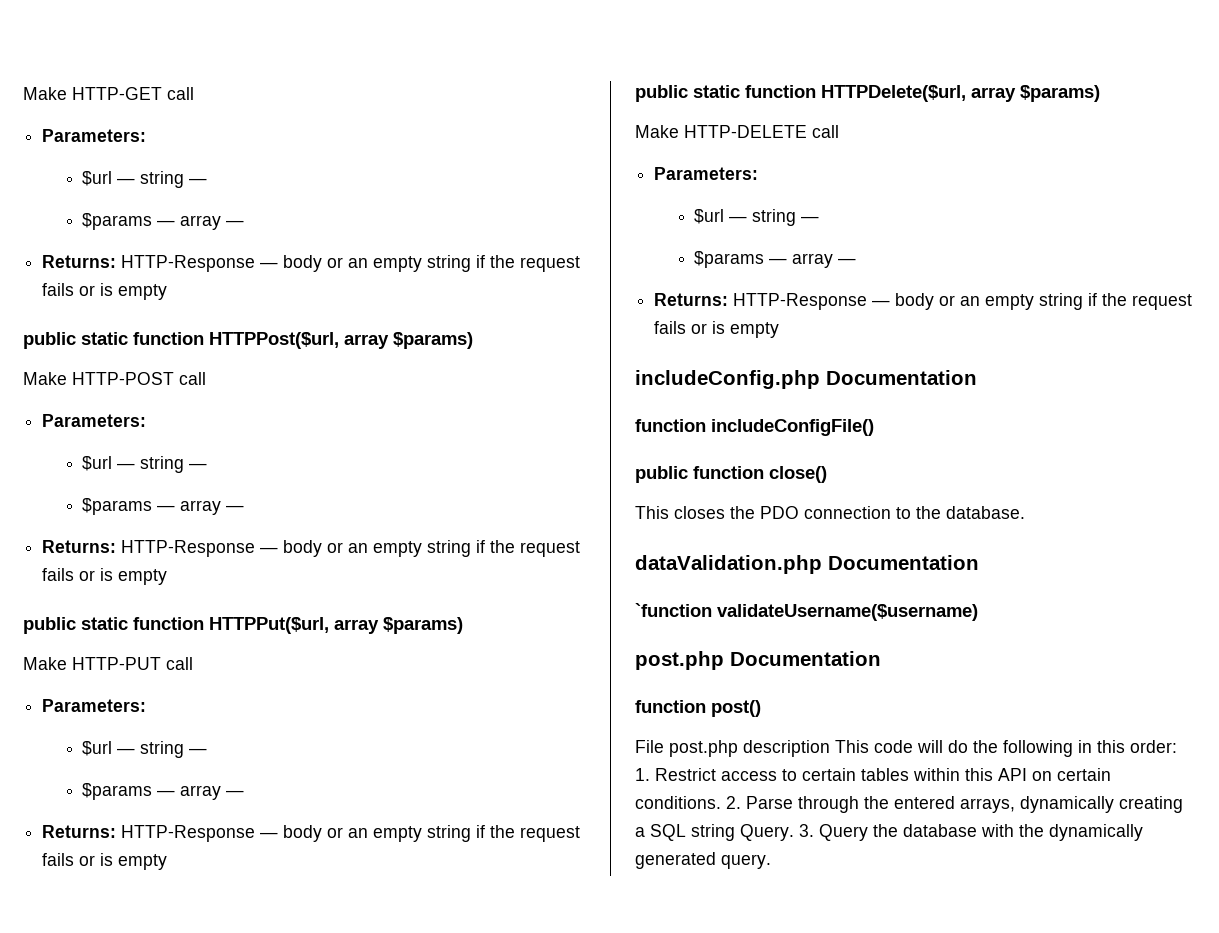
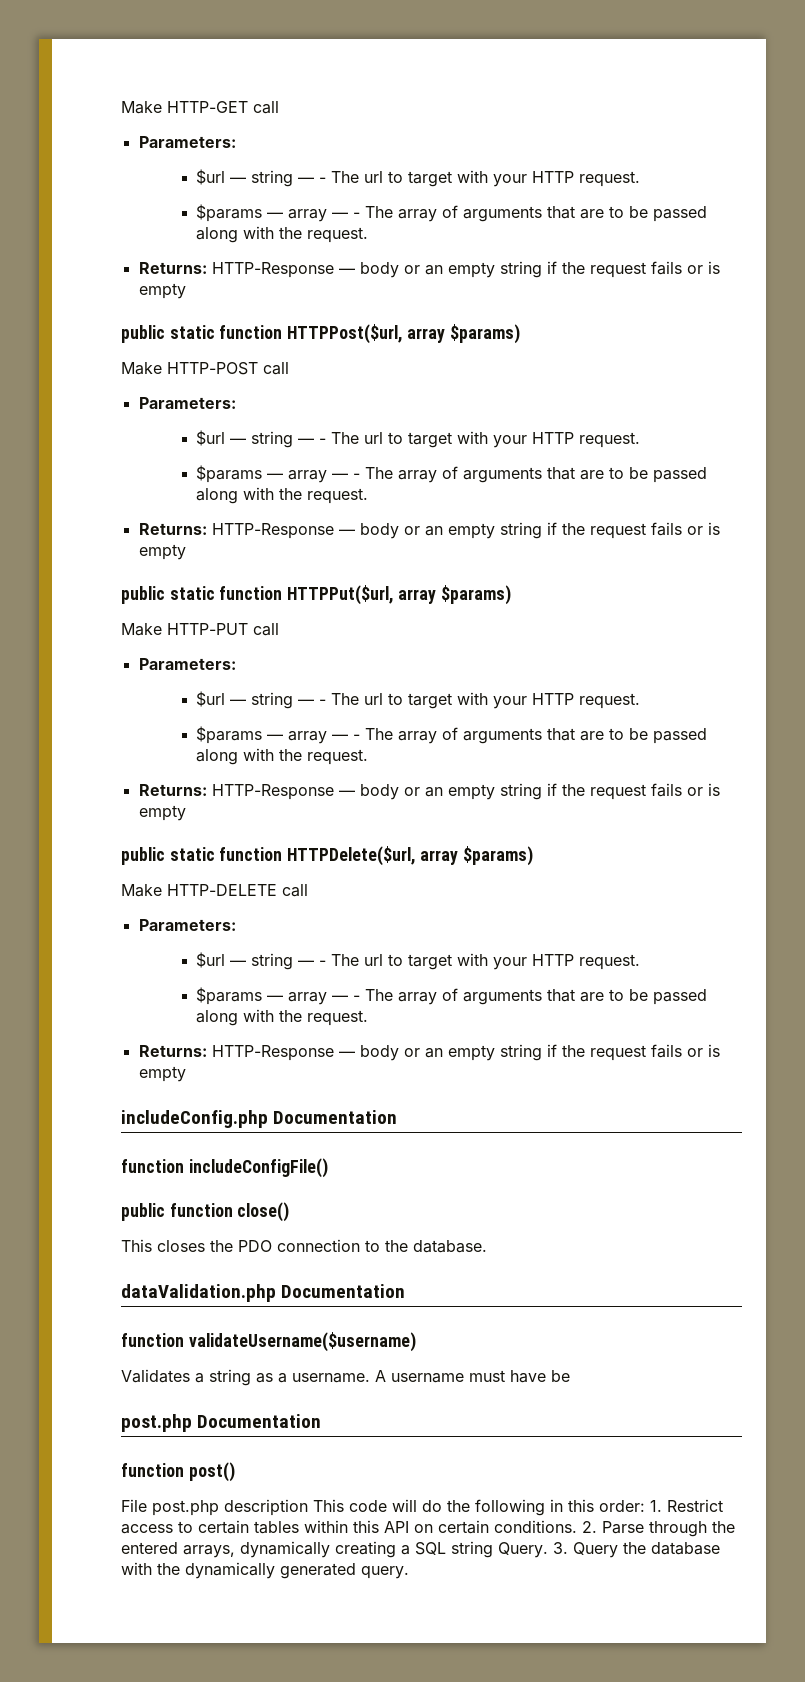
[82,213,245,230] // $params — array — -> [319,170,641,187] [196,204,708,222] [196,226,369,243] - The url to target with your HTTP request. // $params — array — - The array of arguments that are to be passed along with the request.
[82,498,245,515] // $params — array — -> [319,431,641,448] [196,465,708,483] [196,487,369,504] - The url to target with your HTTP request. // $params — array — - The array of arguments that are to be passed along with the request.
[82,783,245,800] // $params — array — -> [319,692,641,709] [196,726,708,744] [196,748,369,765] - The url to target with your HTTP request. // $params — array — - The array of arguments that are to be passed along with the request.
[694,251,857,268] // $params — array — -> [319,953,641,970] [196,987,708,1005] [196,1009,369,1026] - The url to target with your HTTP request. // $params — array — - The array of arguments that are to be passed along with the request.
[635,603,712,617] `function -> [121,1333,184,1347] function
(978, 612) none -> [121,1369,570,1386] // Validates a string as a username. A username must have be

